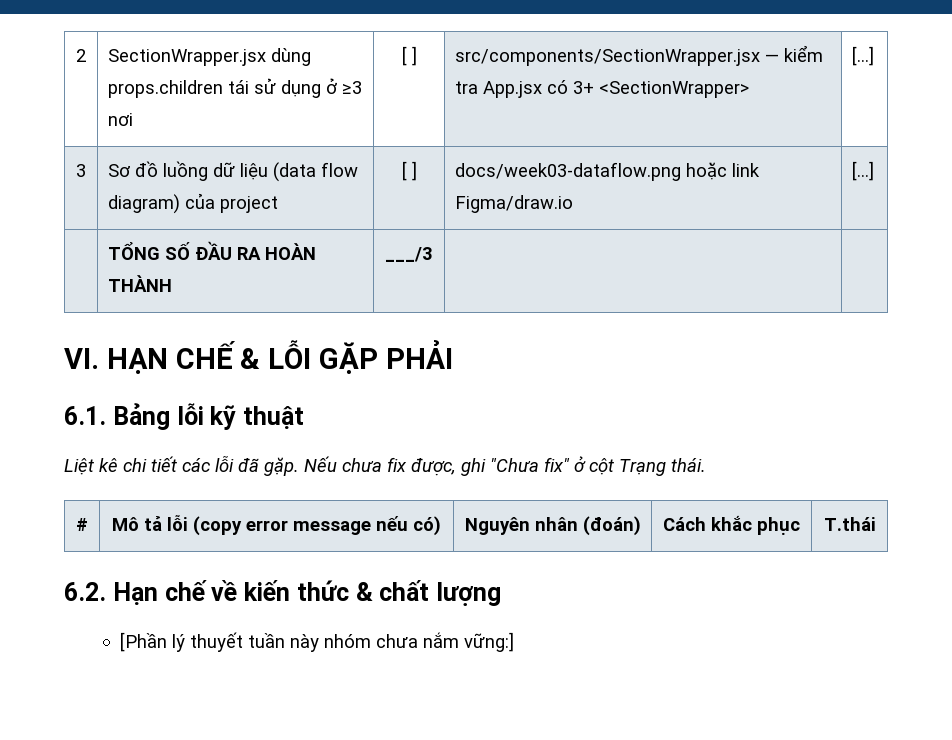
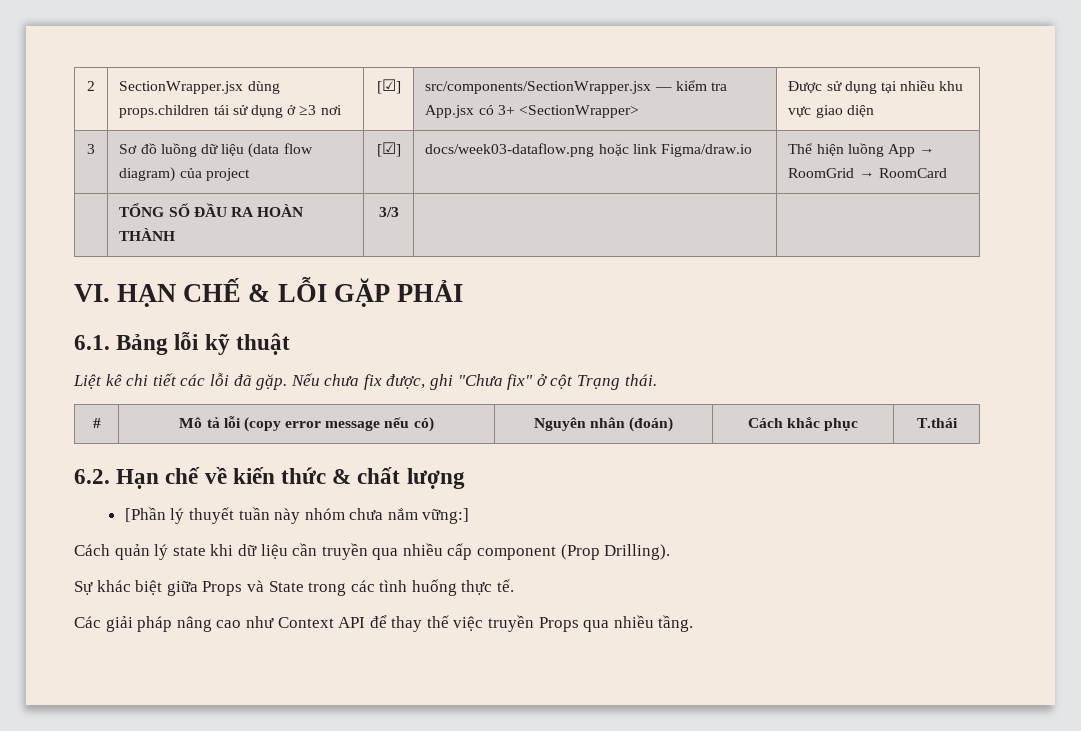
[401,46,417,66] [ ] -> [376,79,401,94] [☑]
[852,46,875,66] [...] -> [788,80,964,94] [788,105,874,118] Được sử dụng tại nhiều khu vực giao diện
[401,161,417,181] [ ] -> [376,142,401,157] [☑]
[852,161,875,181] [...] -> [788,143,936,157] [788,168,947,178] Thể hiện luồng App → RoomGrid → RoomCard
[385,247,433,262] ___/3 -> [378,207,399,217] 3/3
(514, 642) none -> [74,543,671,560] [74,579,515,596] [74,615,694,632] // Cách quản lý state khi dữ liệu cần truyền qua nhiều cấp component (Prop Drilling). // Sự khác biệt giữa Props và State trong các tình huống thực tế. // Các giải pháp nâng cao như Context API để thay thế việc truyền Props qua nhiều tầng.

